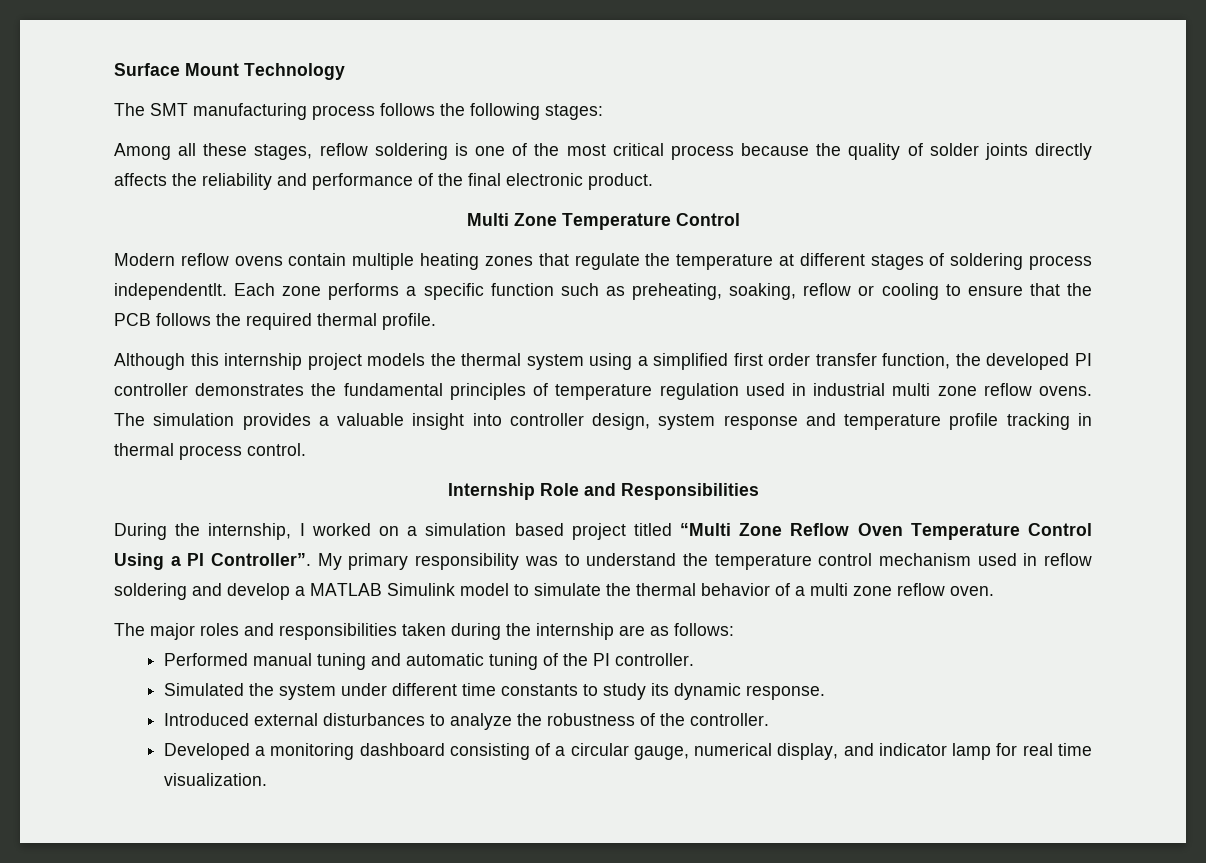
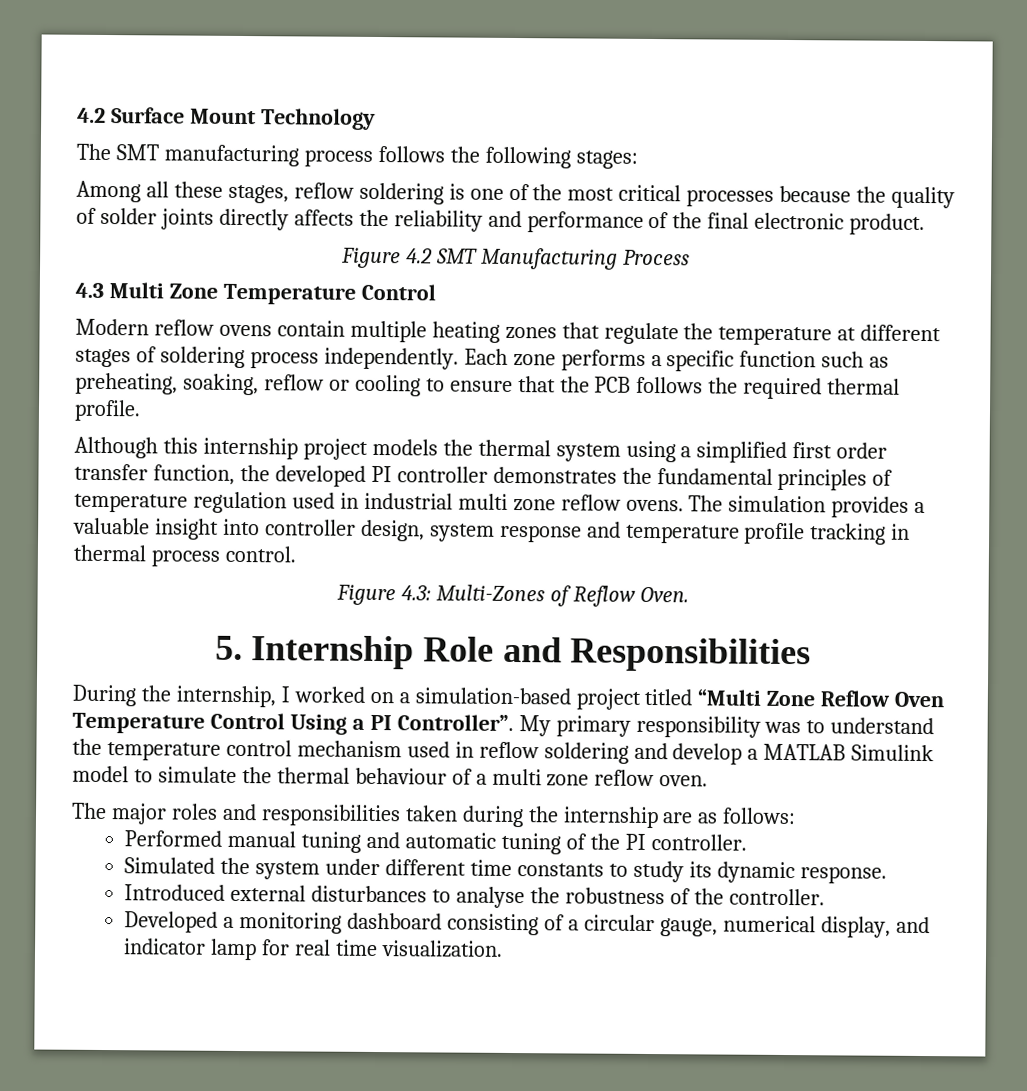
(114, 69) none -> [77,107,106,123] 4.2
[670,145,734,160] process -> [686,189,775,207] processes
(653, 181) none -> [341,247,690,270] [75,282,104,298] Figure 4.2 SMT Manufacturing Process // 4.3
[114,283,227,300] independentlt. -> [323,347,459,370] independently.
(306, 449) none -> [336,584,689,607] [214,635,243,661] Figure 4.3: Multi-Zones of Reflow Oven. // 5.
[425,523,564,536] simulation based -> [414,687,571,705] simulation-based
[701,583,770,596] behavior -> [354,767,447,785] behaviour
[449,713,512,730] analyze -> [456,886,526,909] analyse

